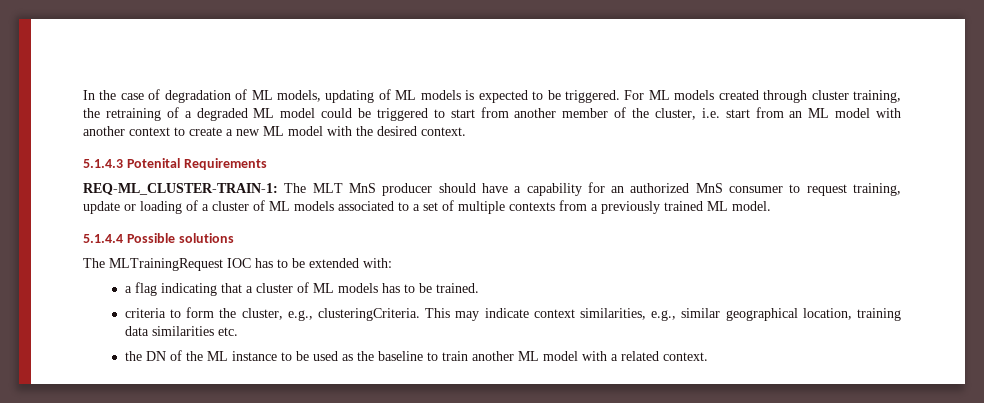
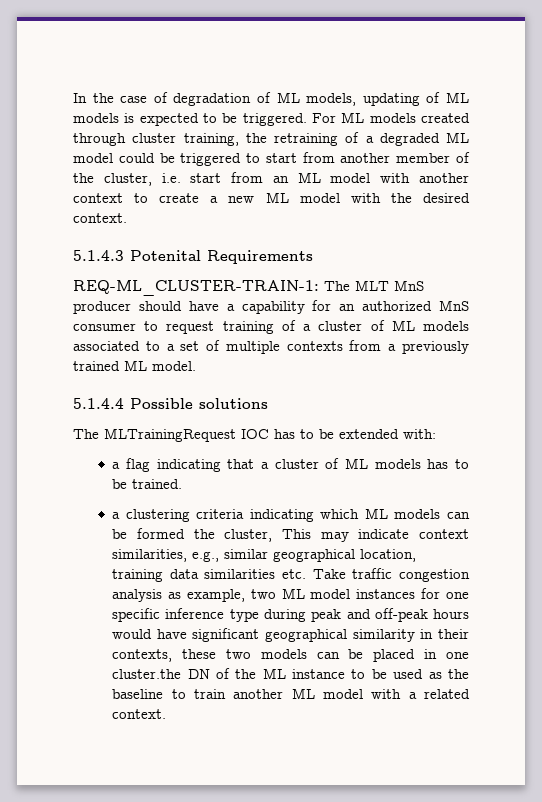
[853,183,901,196] [83,201,182,214] training, update or loading -> [222,321,274,334] training
[124,307,421,321] criteria to form the cluster, e.g., clusteringCriteria. -> [112,508,471,522] [112,528,273,542] a clustering criteria indicating which ML models can be formed the cluster,
[124,351,142,361] // the -> [312,568,470,582] [112,588,469,602] [112,608,470,622] [112,628,469,642] [112,649,469,662] [112,669,182,679] Take traffic congestion analysis as example, two ML model instances for one specific inference type during peak and off-peak hours would have significant geographical similarity in their contexts, these two models can be placed in one cluster.the

